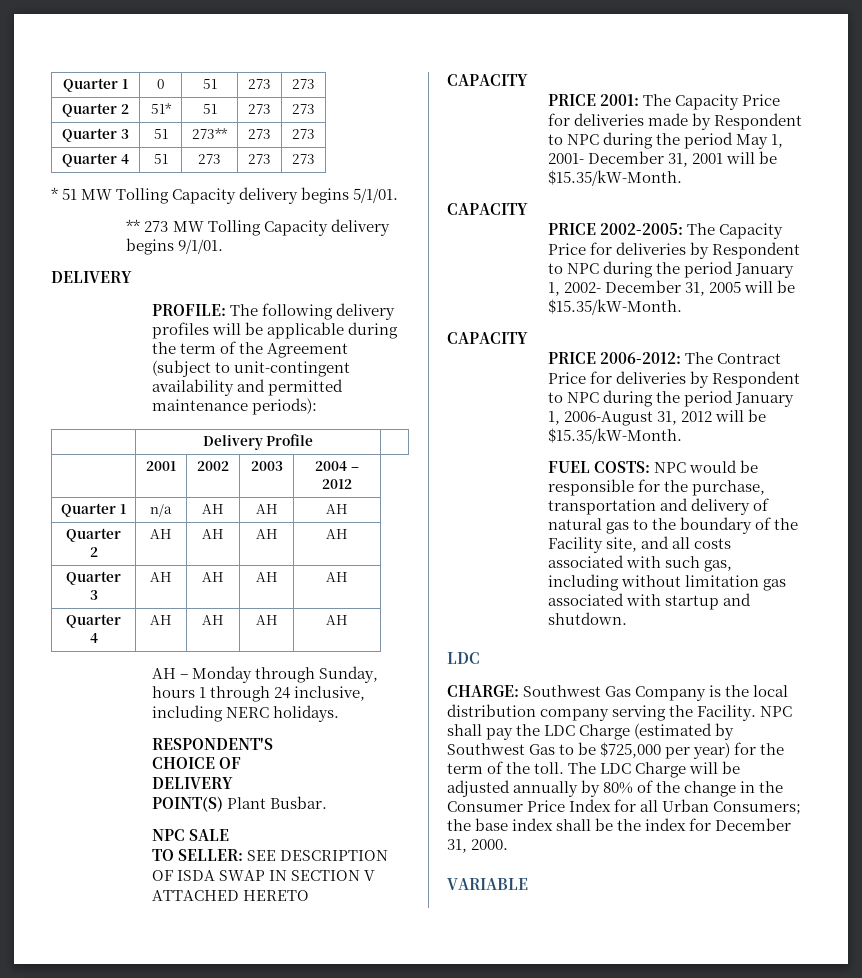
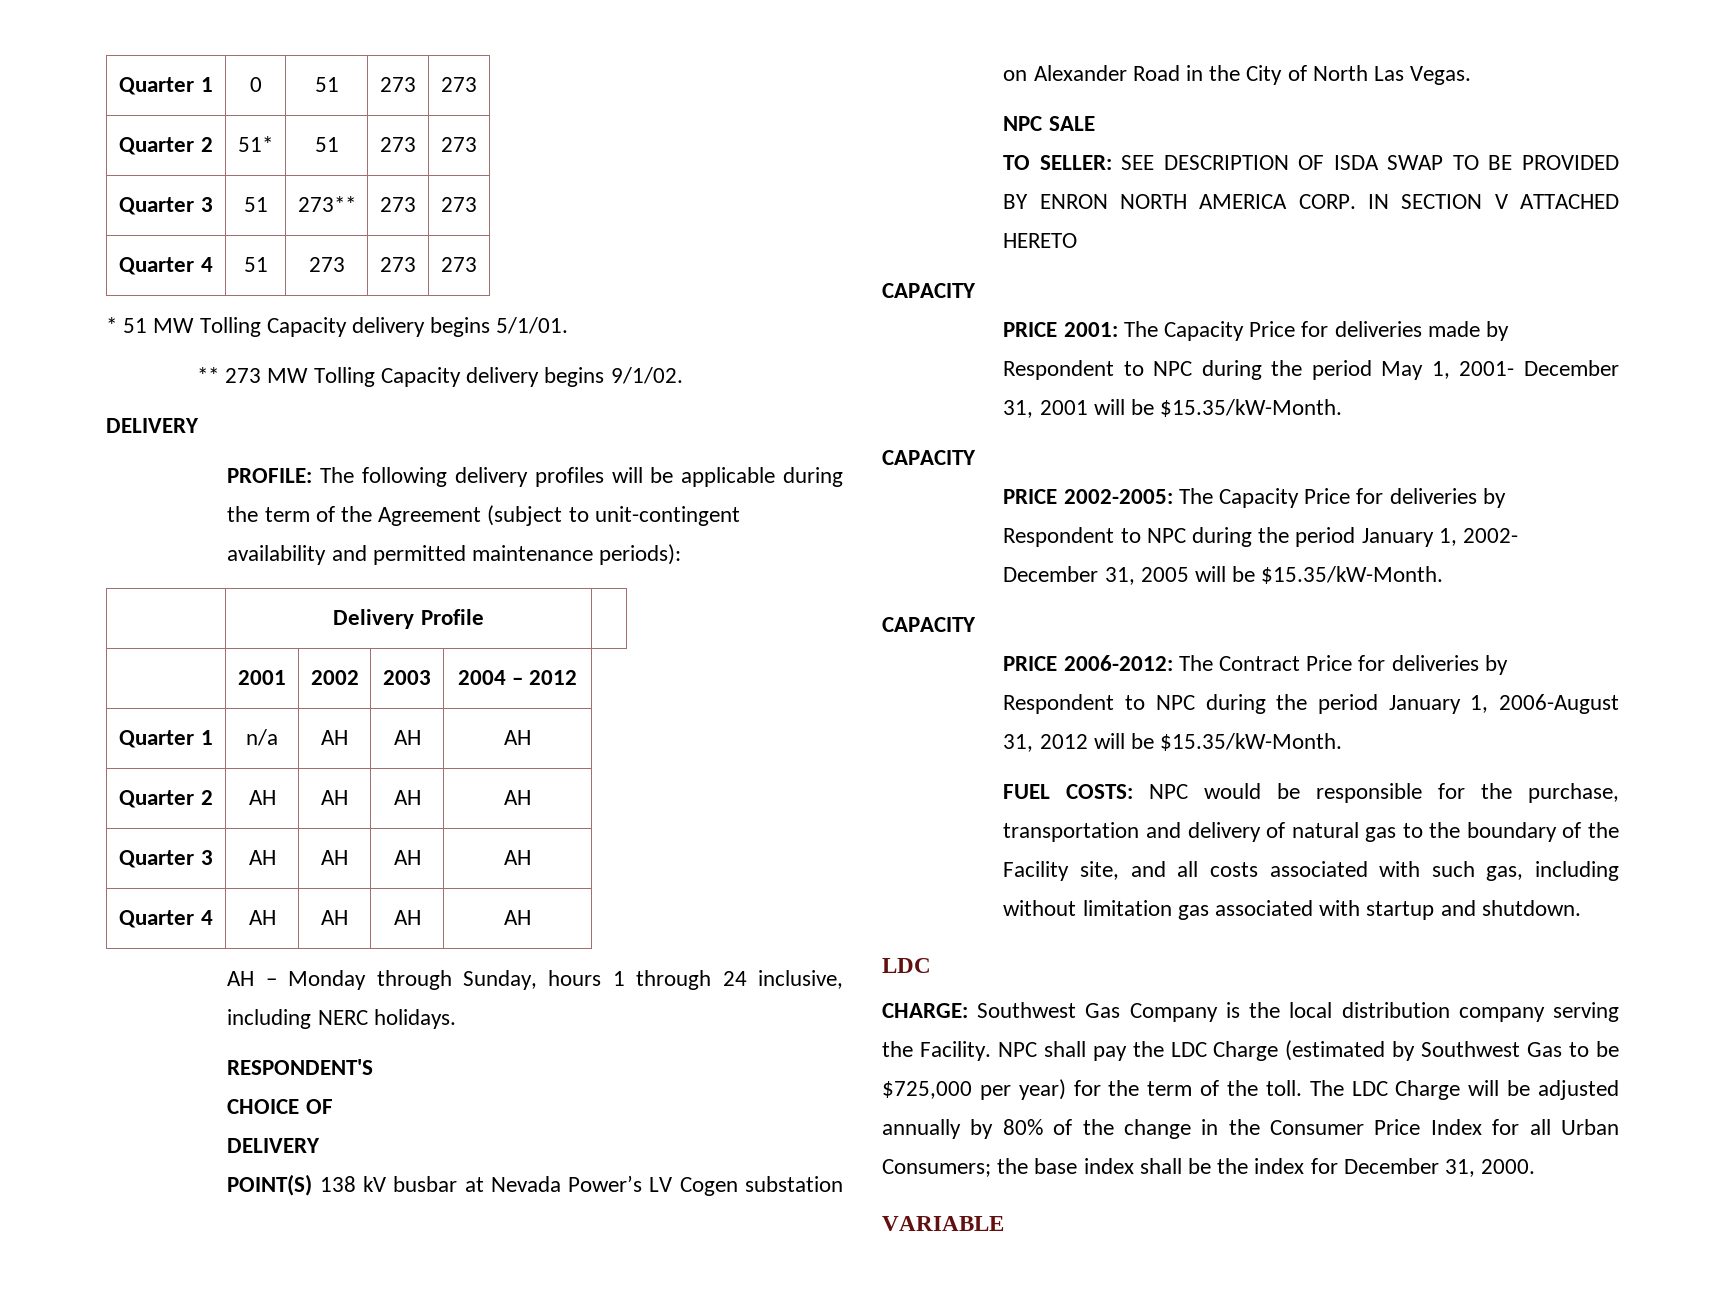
[178,239,224,254] 9/1/01. -> [610,367,683,384] 9/1/02.
[226,796,327,809] Plant Busbar. -> [319,1175,843,1196] [1003,65,1472,85] 138 kV busbar at Nevada Power’s LV Cogen substation on Alexander Road in the City of North Las Vegas.
(265, 875) none -> [1452,155,1619,170] [1003,194,1356,209] TO BE PROVIDED BY ENRON NORTH AMERICA CORP.

